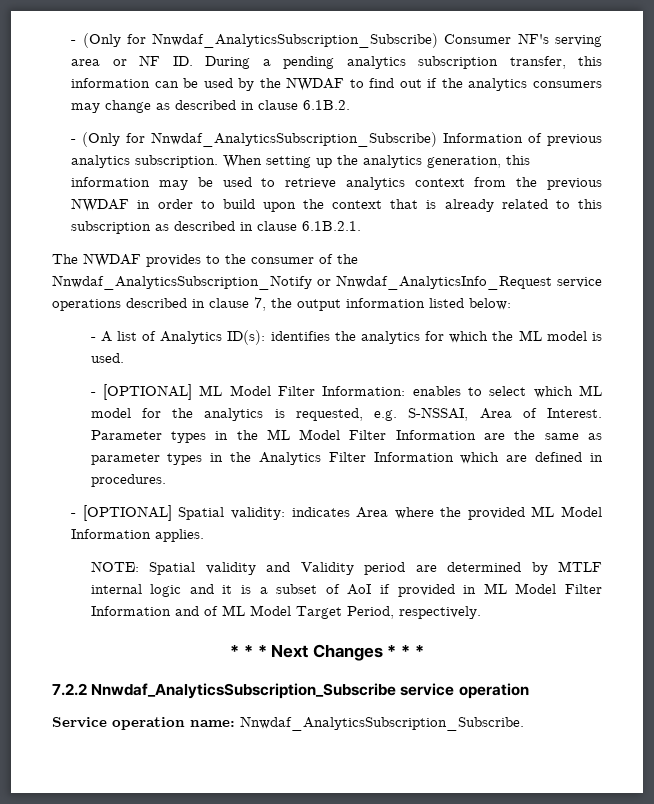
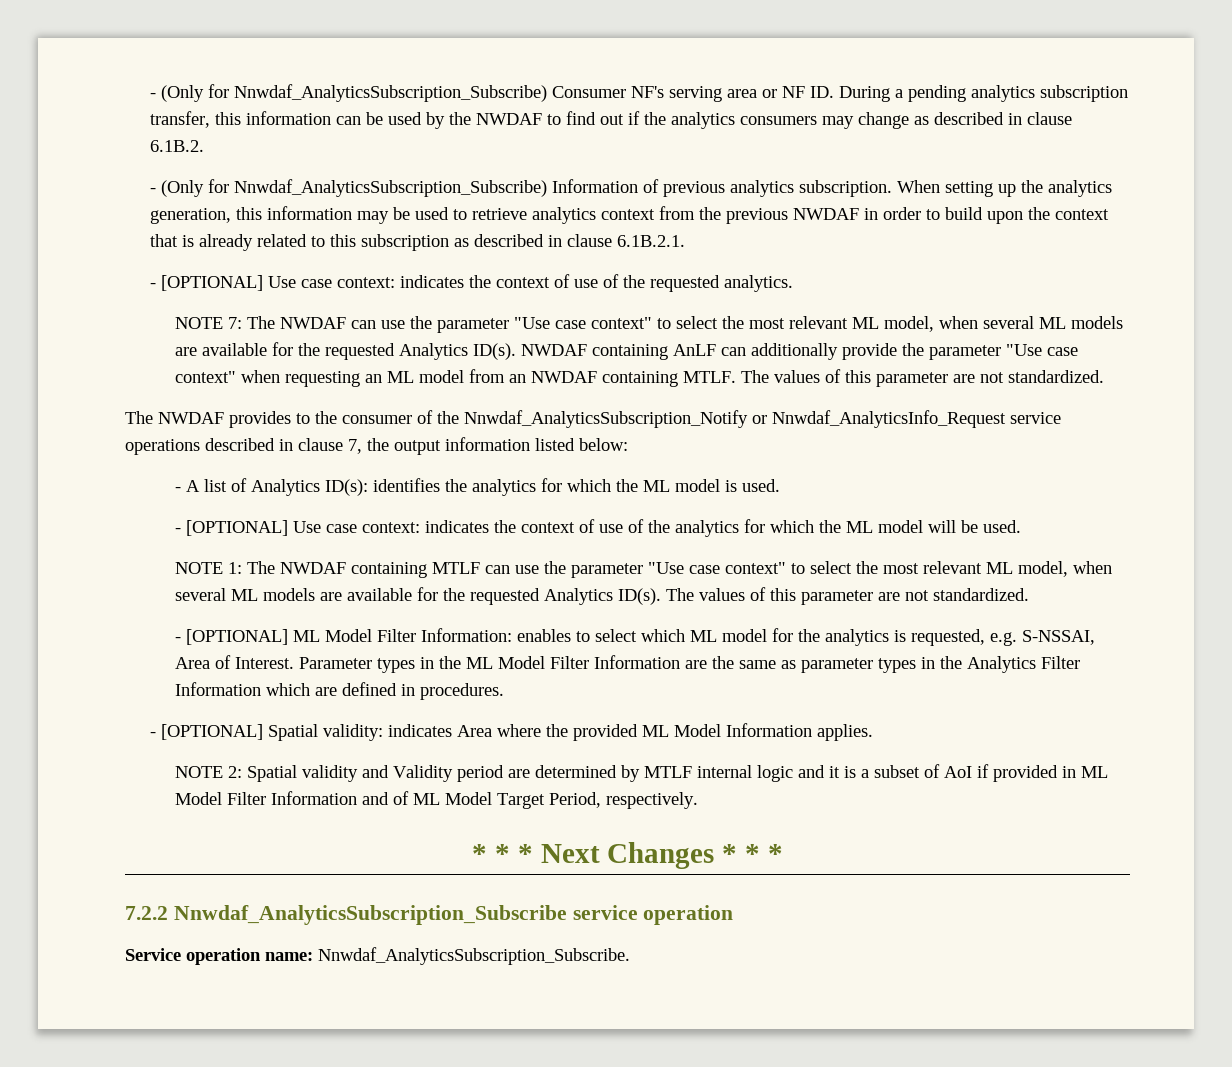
(362, 226) none -> [149,274,793,292] [174,316,1123,333] [174,342,1078,360] [174,369,1104,387] // - [OPTIONAL] Use case context: indicates the context of use of the requested analytics. // NOTE 7: The NWDAF can use the parameter "Use case context" to select the most relevant ML model, when several ML models are available for the requested Analytics ID(s). NWDAF containing AnLF can additionally provide the parameter "Use case context" when requesting an ML model from an NWDAF containing MTLF. The values of this parameter are not standardized.
(124, 358) none -> [174,519,1021,537] [174,561,1112,578] [174,587,1029,605] // - [OPTIONAL] Use case context: indicates the context of use of the analytics for which the ML model will be used. // NOTE 1: The NWDAF containing MTLF can use the parameter "Use case context" to select the most relevant ML model, when several ML models are available for the requested Analytics ID(s). The values of this parameter are not standardized.
[90,561,139,572] NOTE: -> [174,766,242,778] NOTE 2:

